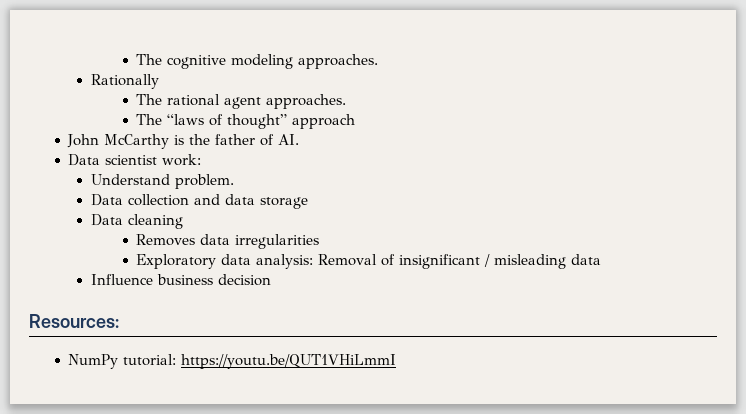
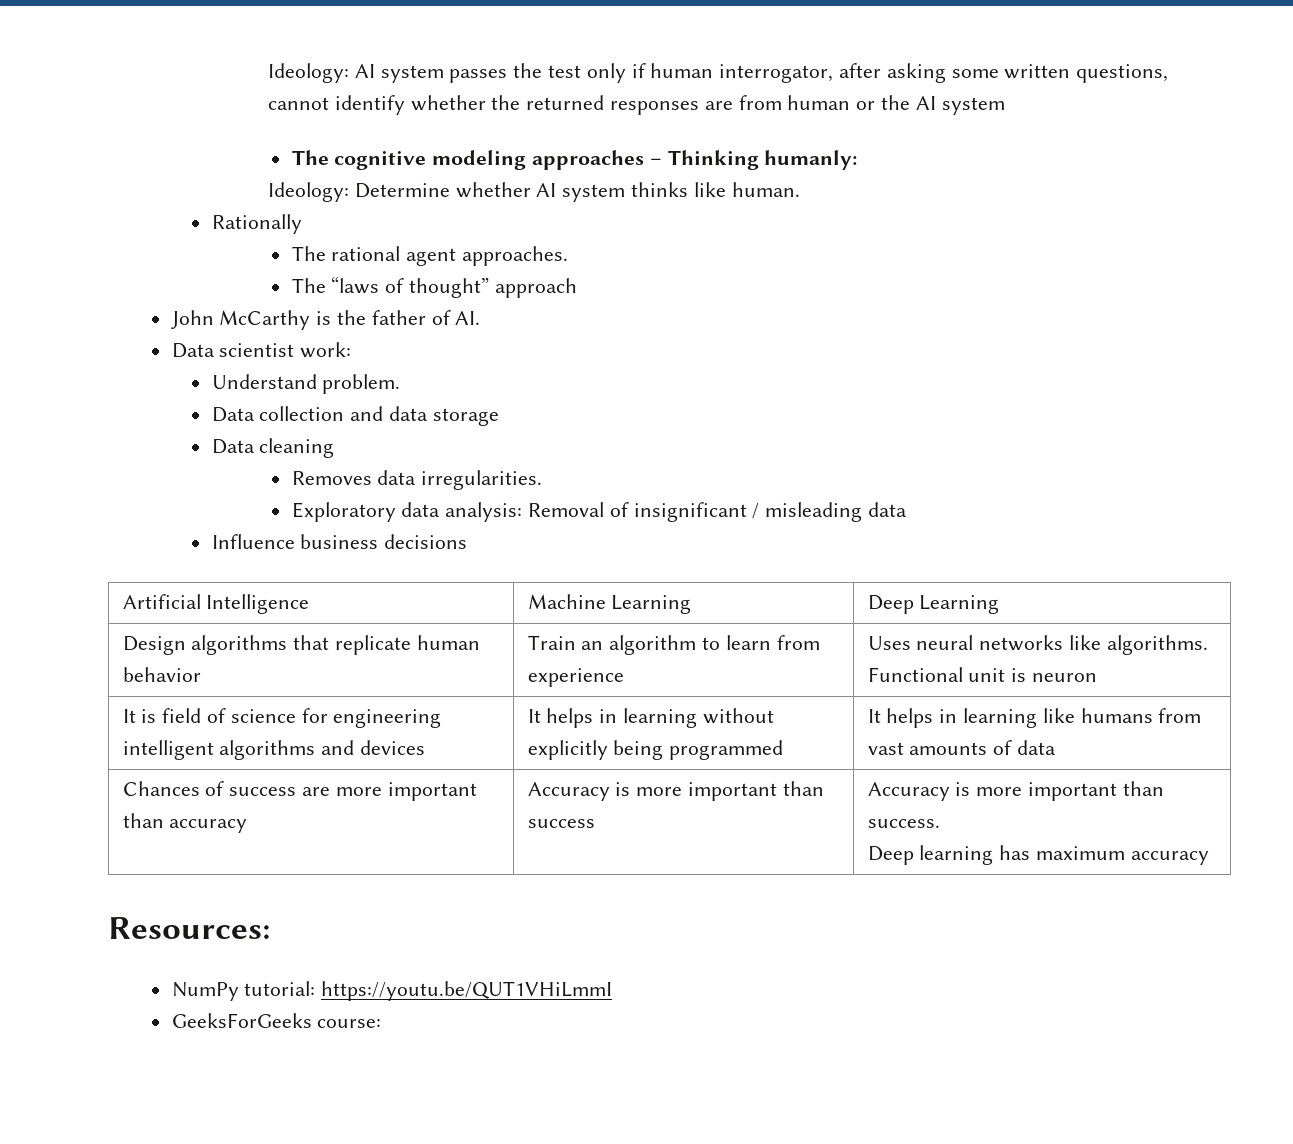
[136,54,379,69] The cognitive modeling approaches. -> [267,63,1169,83] [267,95,1005,115] [291,150,858,170] [267,182,800,202] Ideology: AI system passes the test only if human interrogator, after asking some written questions, cannot identify whether the returned responses are from human or the AI system // The cognitive modeling approaches – Thinking humanly: // Ideology: Determine whether AI system thinks like human.
[235,234,320,249] irregularities -> [421,470,543,490] irregularities.
[217,274,271,286] decision -> [384,534,468,549] [122,594,310,614] [527,594,692,614] [867,595,1000,614] [122,635,480,655] [122,667,201,682] [527,635,820,655] [527,668,624,687] [867,635,1208,655] [867,667,1097,682] [122,708,442,728] [122,740,425,760] [527,708,774,728] [527,740,784,760] [867,708,1202,728] [867,740,1056,755] [122,781,477,801] [122,813,248,833] [527,781,824,801] [527,819,595,828] [867,781,1164,801] [867,819,940,828] [867,845,1209,865] decisions // Artificial Intelligence | Machine Learning | Deep Learning // Design algorithms that replicate human behavior | Train an algorithm to learn from experience | Uses neural networks like algorithms. Functional unit is neuron // It is field of science for engineering intelligent algorithms and devices | It helps in learning without explicitly being programmed | It helps in learning like humans from vast amounts of data // Chances of success are more important than accuracy | Accuracy is more important than success | Accuracy is more important than success. // Deep learning has maximum accuracy
(397, 361) none -> [171,1013,382,1028] // GeeksForGeeks course:

